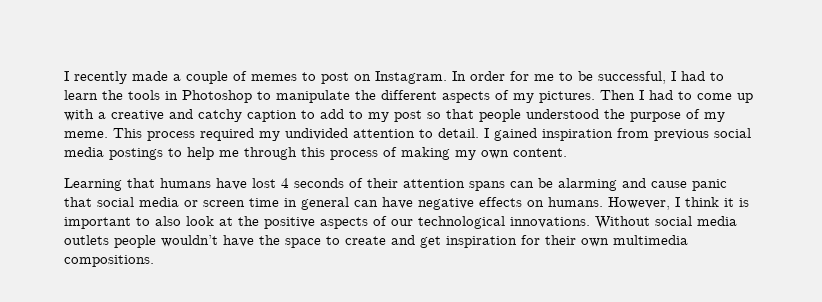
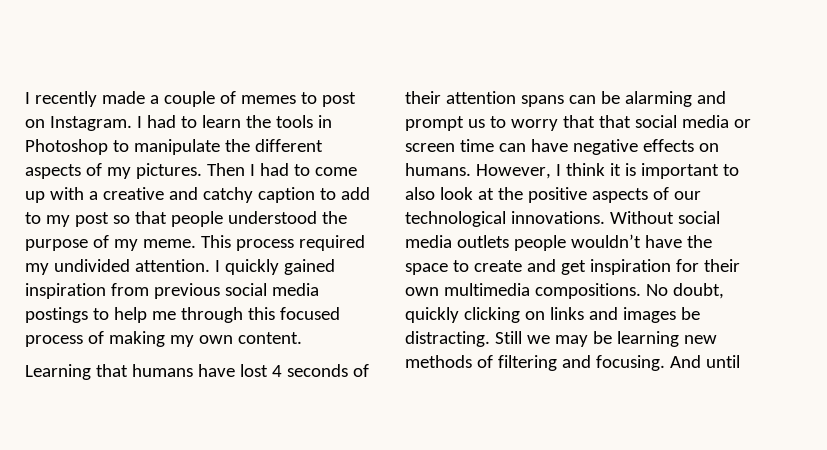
[452,71,666,84] In order for me to be successful, -> (132, 123) none
[353,128,489,138] attention to detail. I -> [134,259,279,275] attention. I quickly
(325, 152) none -> [279,307,340,320] focused
[651,179,727,191] cause panic -> [405,115,595,131] prompt us to worry that
[284,197,349,210] in general -> (494, 145) none
(154, 261) none -> [645,283,724,299] [405,307,700,323] [405,331,717,347] [405,355,740,371] No doubt, quickly clicking on links and images be distracting. Still we may be learning new methods of filtering and focusing. And until

